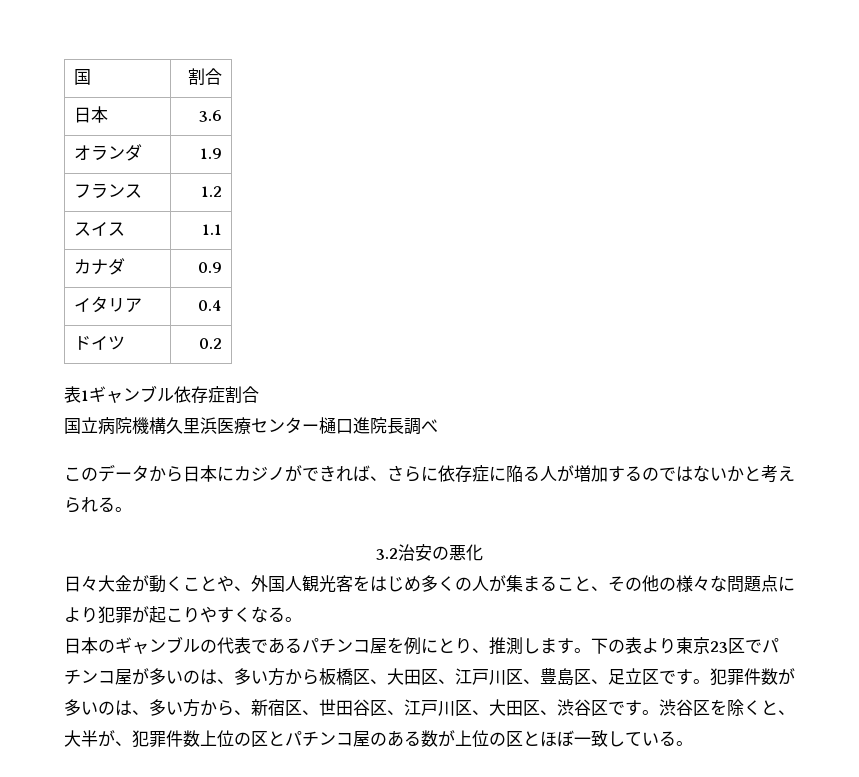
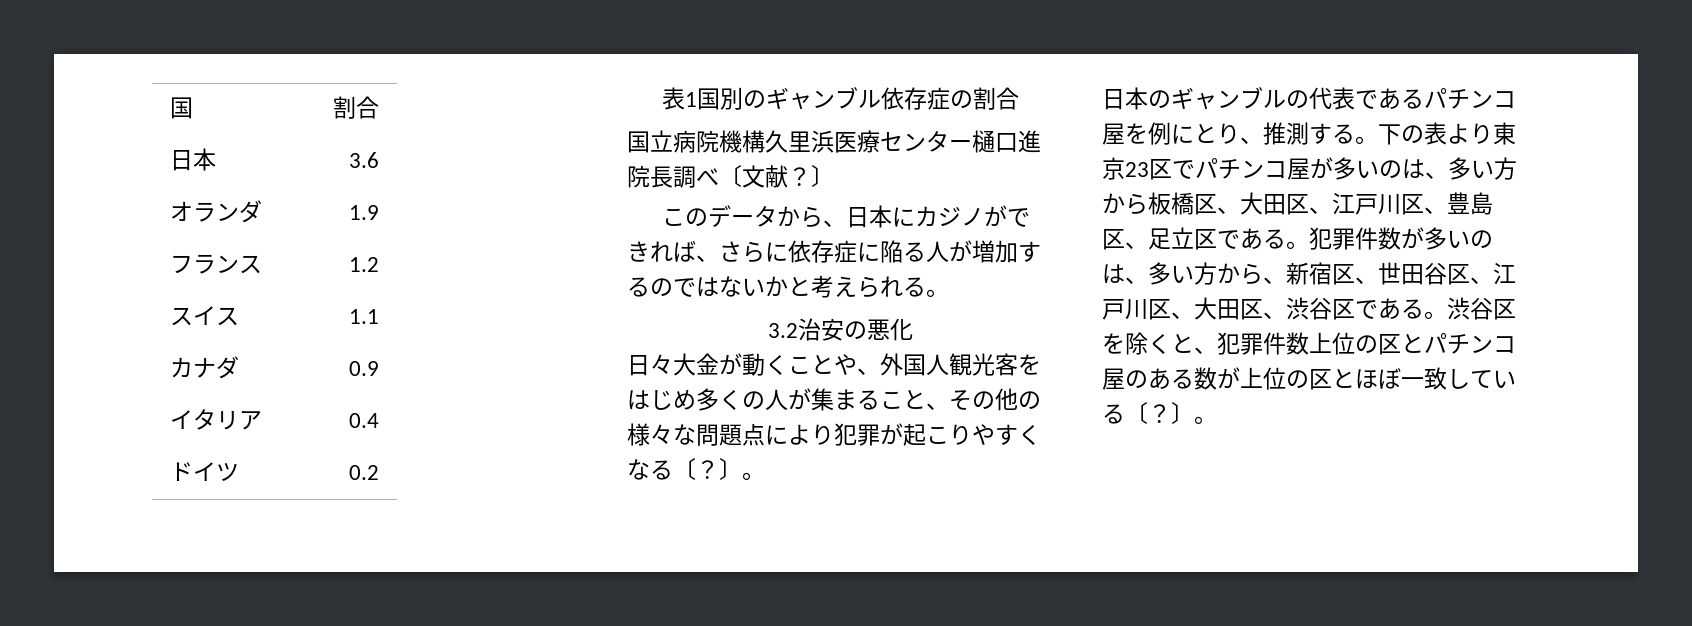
(89, 395) none -> [697,87,767,110] 国別の
(225, 394) none -> [950,90,974,109] の
(438, 426) none -> [719,165,834,188] 〔文献？〕
(183, 474) none -> [823,220,847,227] 、
(285, 614) none -> [673,458,742,480] 〔？〕
[523,638,574,654] します -> [1309,123,1355,144] する
[676,669,693,685] す -> [1240,228,1286,249] ある
[625,700,642,716] す -> [1378,298,1424,319] ある
[64,730,132,747] 大半が、 -> (1217, 350) none
(676, 738) none -> [1125,402,1194,424] 〔？〕

